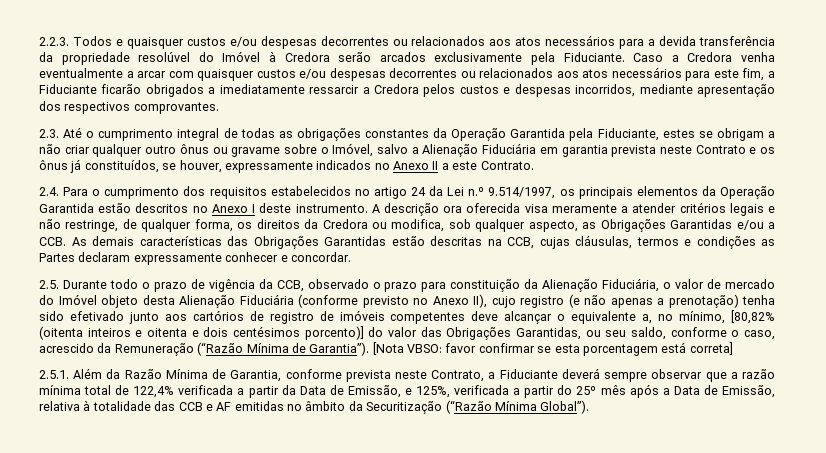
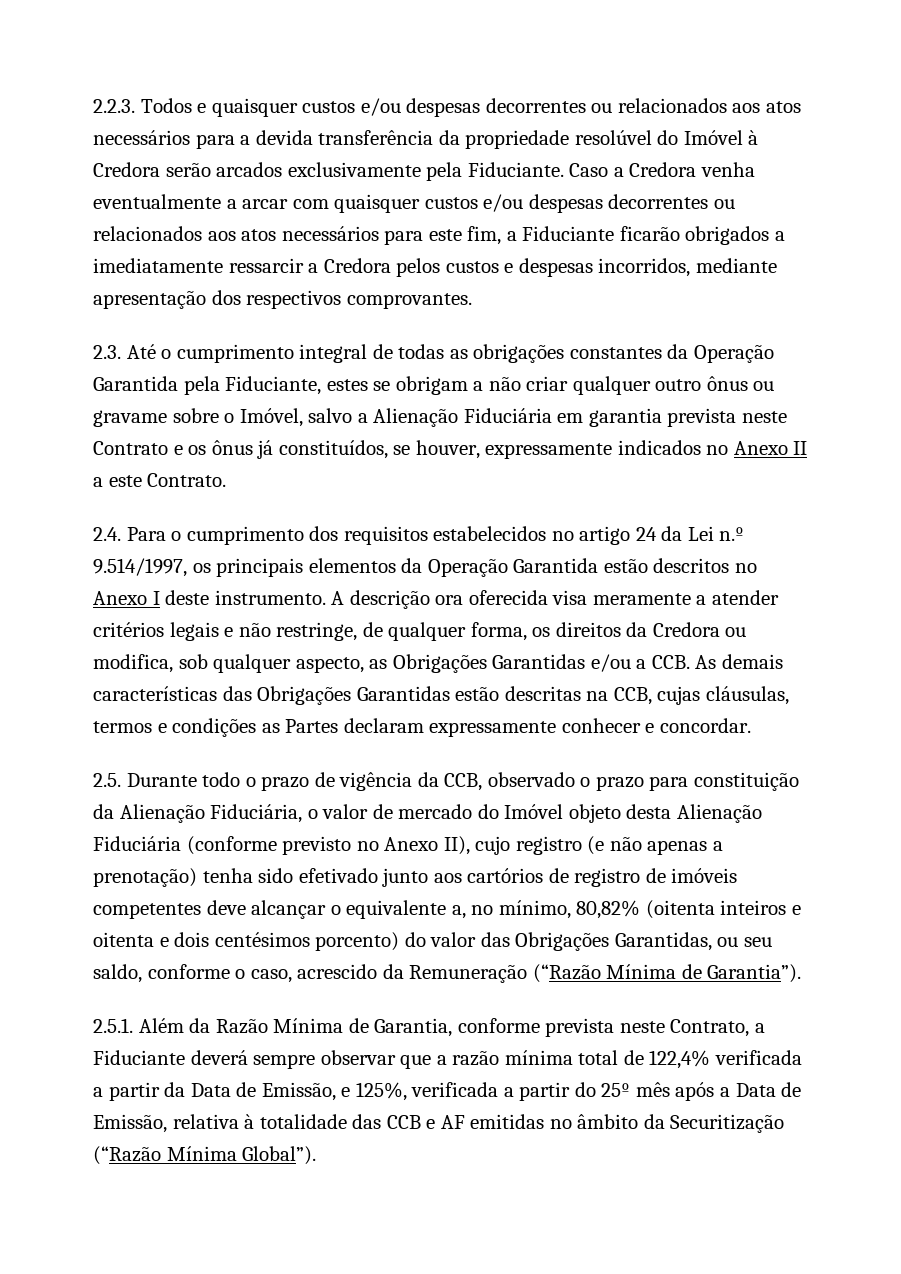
[731,310,776,324] [80,82% -> [576,900,641,919] 80,82%
[304,326,364,340] porcento)] -> [315,932,400,951] porcento)
[372,342,733,356] [Nota VBSO: favor confirmar se esta porcentagem está correta] -> (802, 973) none

